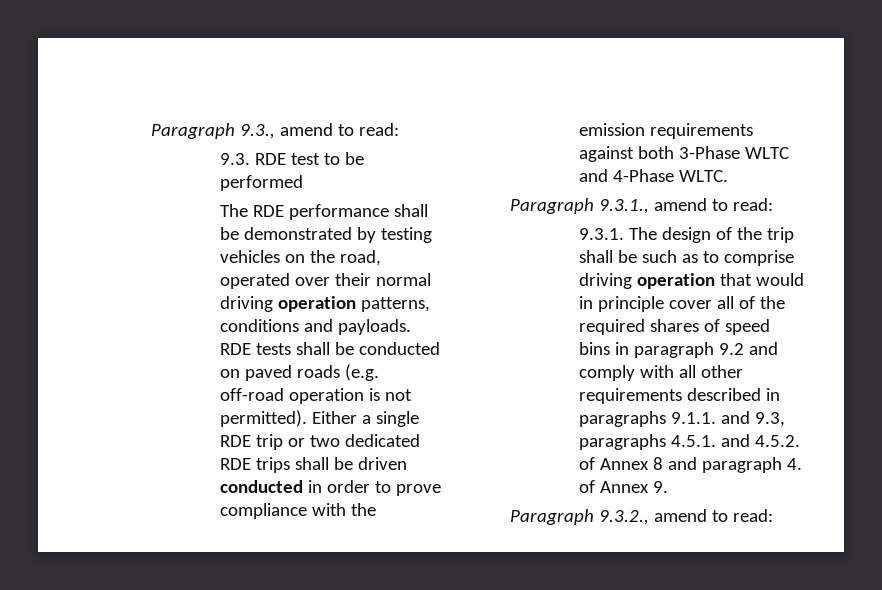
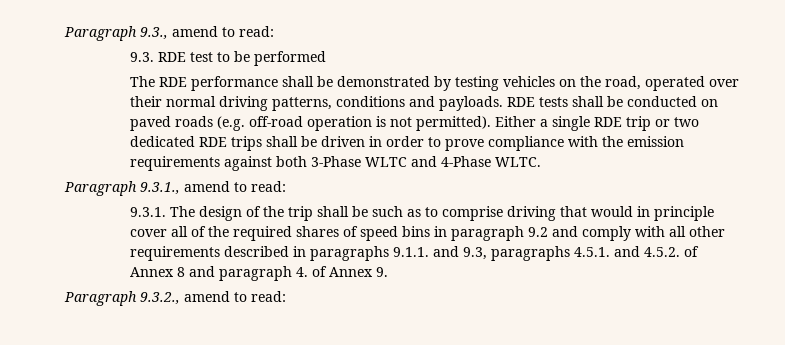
[278,296,357,312] operation -> (269, 103) none
[220,480,304,493] conducted -> (366, 141) none
[637,273,716,289] operation -> (557, 213) none

